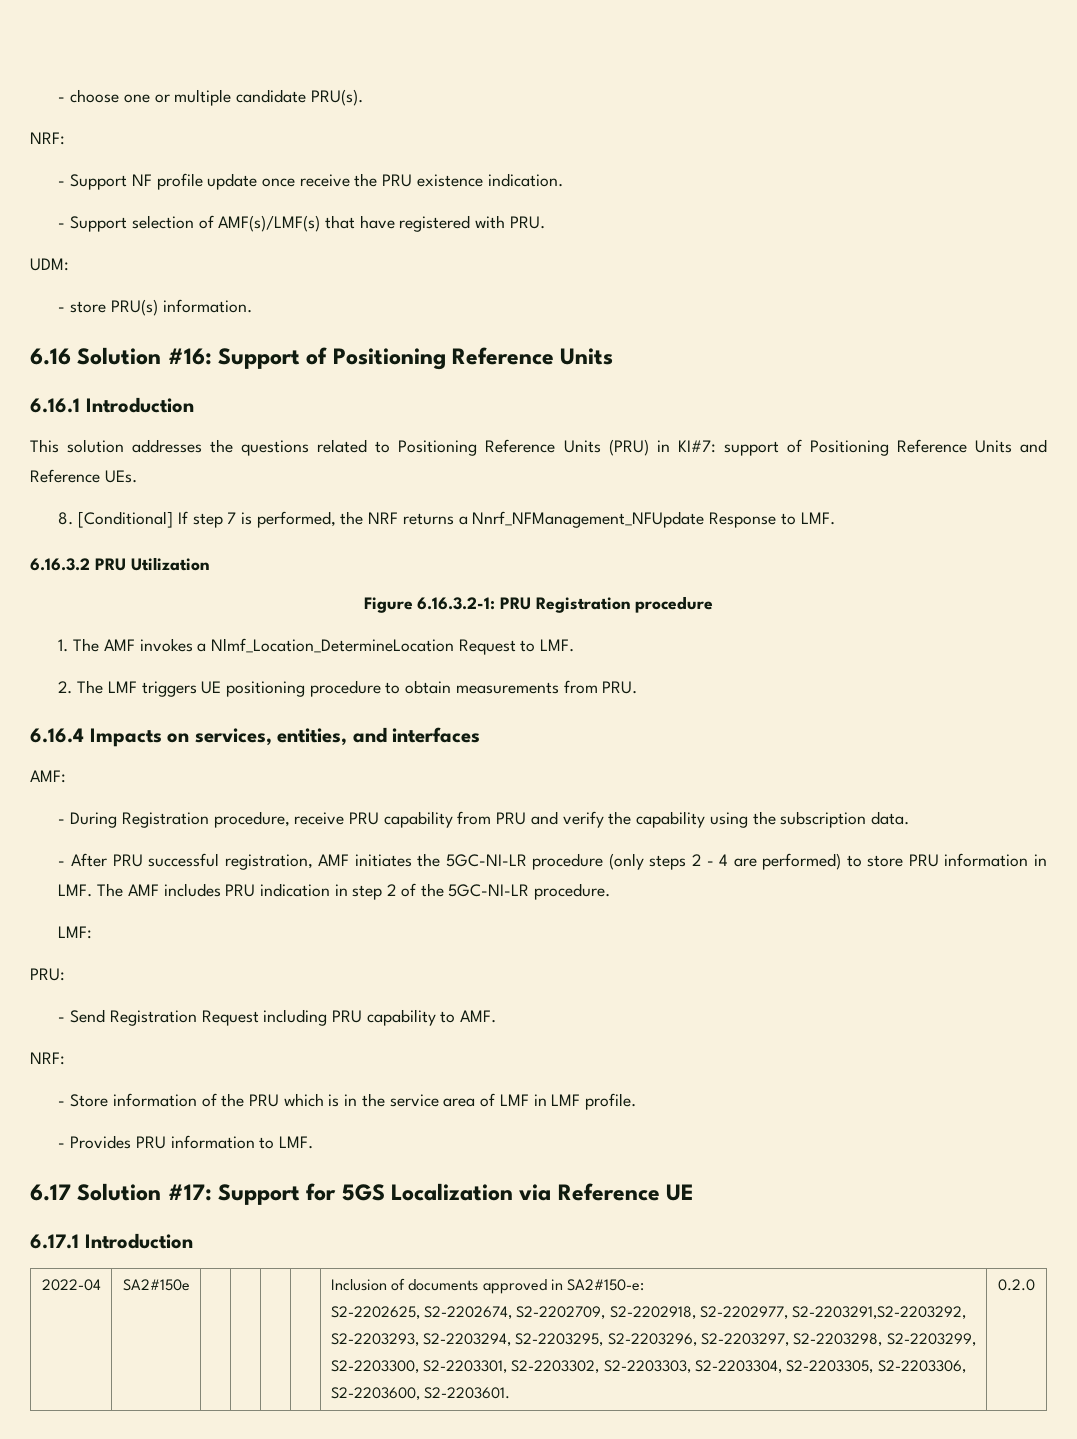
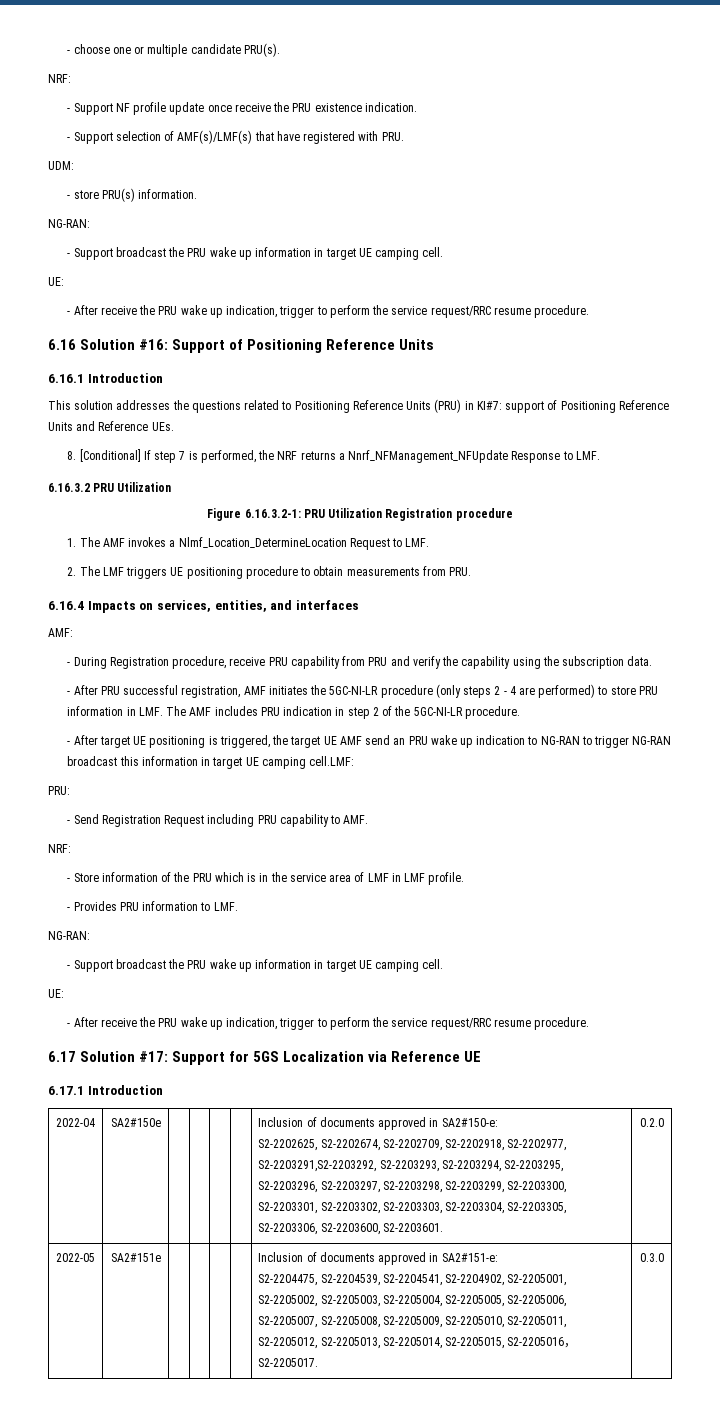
(252, 306) none -> [48,219,90,228] [67,247,444,260] [48,277,64,286] [67,305,590,318] // NG-RAN: // - Support broadcast the PRU wake up information in target UE camping cell. // UE: // - After receive the PRU wake up indication, trigger to perform the service request/RRC resume procedure.
(531, 603) none -> [328,508,383,518] Utilization
[58,926,93,939] LMF: -> [67,735,672,748] [67,756,355,769] - After target UE positioning is triggered, the target UE AMF send an PRU wake up indication to NG-RAN to trigger NG-RAN broadcast this information in target UE camping cell.LMF:
(314, 1142) none -> [48,931,90,940] [67,959,444,972] [48,989,64,998] [67,1017,590,1030] // NG-RAN: // - Support broadcast the PRU wake up information in target UE camping cell. // UE: // - After receive the PRU wake up indication, trigger to perform the service request/RRC resume procedure.
(1035, 1285) none -> [56,1253,95,1262] [110,1253,161,1262] [258,1252,498,1265] [258,1274,567,1286] [258,1295,567,1307] [258,1316,567,1328] [258,1337,577,1349] [258,1358,319,1367] [639,1253,664,1262] // 2022-05 | SA2#151e | | | | | Inclusion of documents approved in SA2#151-e: // S2-2204475, S2-2204539, S2-2204541, S2-2204902, S2-2205001, S2-2205002, S2-2205003, S2-2205004, S2-2205005, S2-2205006, S2-2205007, S2-2205008, S2-2205009, S2-2205010, S2-2205011, S2-2205012, S2-2205013, S2-2205014, S2-2205015, S2-2205016，S2-2205017. | 0.3.0

